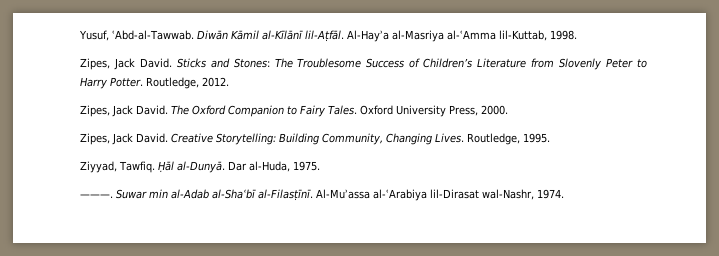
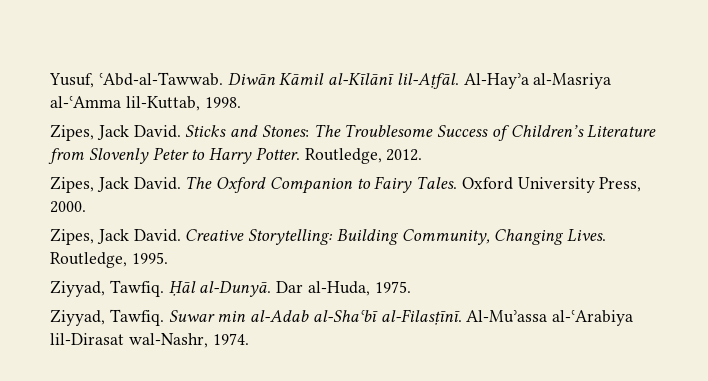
[79,194,113,198] ———. -> [50,309,164,326] Ziyyad, Tawfiq.

